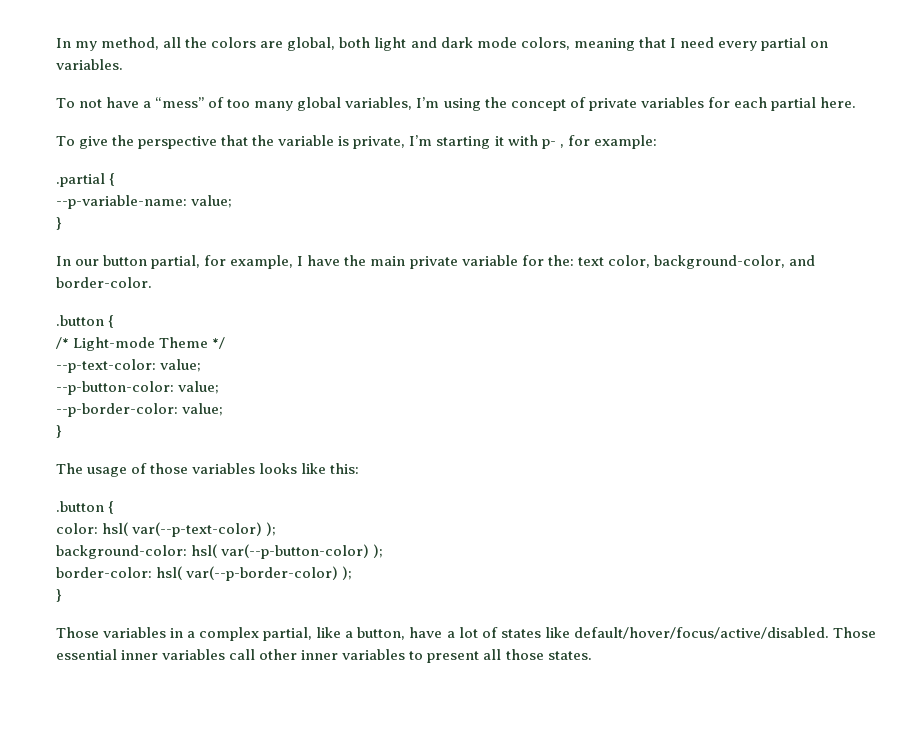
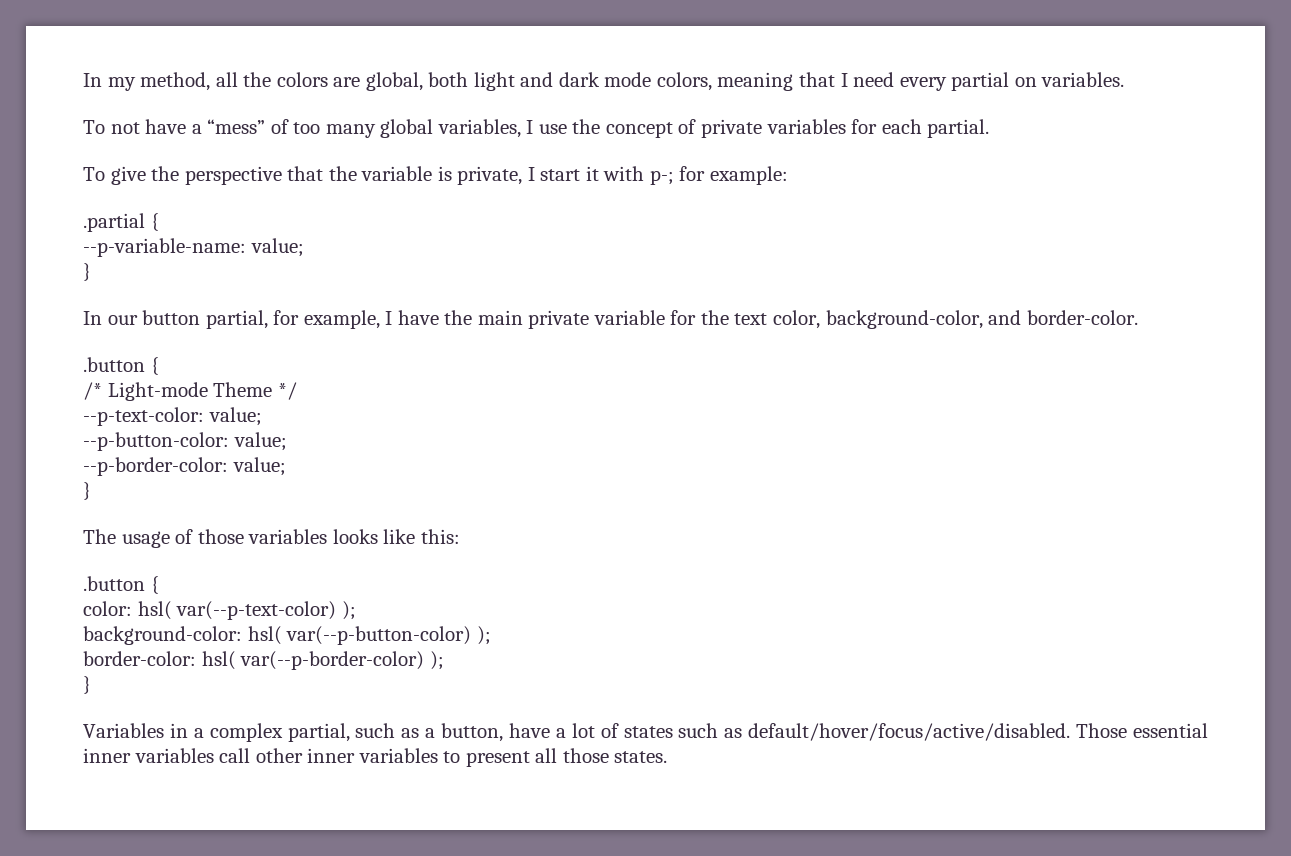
[416,97,481,111] I’m using -> [526,120,567,134] I use
[770,97,856,111] partial here. -> [927,119,990,138] partial.
[409,135,564,149] I’m starting it with p- , -> [527,166,674,185] I start it with p-;
[547,255,574,266] the: -> [700,310,729,325] the
[56,627,167,638] Those variables -> [83,723,164,738] Variables
[316,627,342,638] like -> [355,723,420,738] such as
[544,627,570,638] like -> [678,723,743,738] such as

